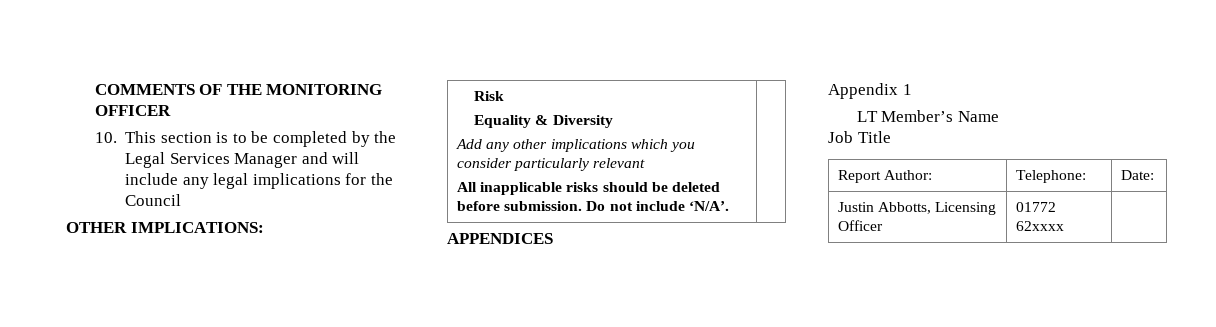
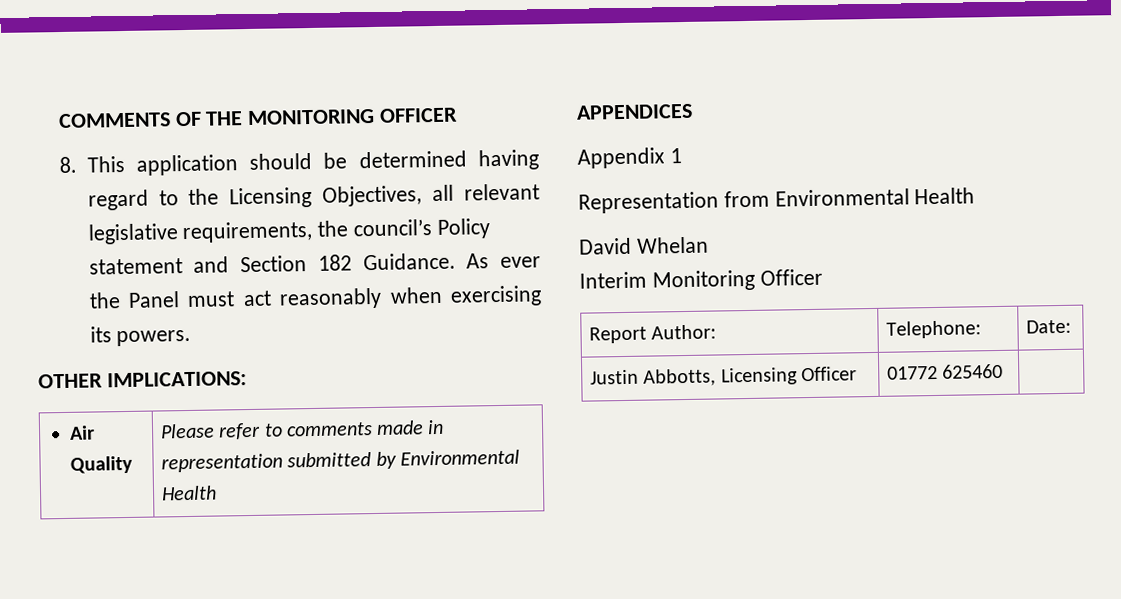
[94,131,397,147] [125,152,360,168] [125,173,393,189] [125,194,182,206] [66,222,264,233] [474,91,505,101] [474,115,613,128] [456,139,695,152] [457,158,646,171] [457,182,720,195] [457,201,729,211] [447,233,553,244] [828,83,912,99] [856,110,999,122] [828,131,891,143] 10. This section is to be completed by the Legal Services Manager and will include any legal implications for the Council // OTHER IMPLICATIONS: // Risk // Equality & Diversity // Add any other implications which you consider particularly relevant // All inapplicable risks should be deleted before submission. Do not include ‘N/A’. | // APPENDICES // Appendix 1 // LT Member’s Name // Job Title -> [58,149,539,176] [87,183,540,211] [87,218,491,245] [88,252,542,275] [88,285,542,310] [89,326,192,347] [38,371,247,389] [68,425,95,440] [69,455,133,474] [160,419,445,440] [161,449,520,473] [161,485,218,501] [576,103,693,120] [577,147,682,169] [578,187,976,214] [579,236,709,255] [579,268,823,292] 8. This application should be determined having regard to the Licensing Objectives, all relevant legislative requirements, the council’s Policy statement and Section 182 Guidance. As ever the Panel must act reasonably when exercising its powers. // OTHER IMPLICATIONS: // Air Quality | Please refer to comments made in representation submitted by Environmental Health // APPENDICES // Appendix 1 // Representation from Environmental Health // David Whelan // Interim Monitoring Officer
[1016,221,1065,231] 62xxxx -> [942,363,1004,379] 625460

